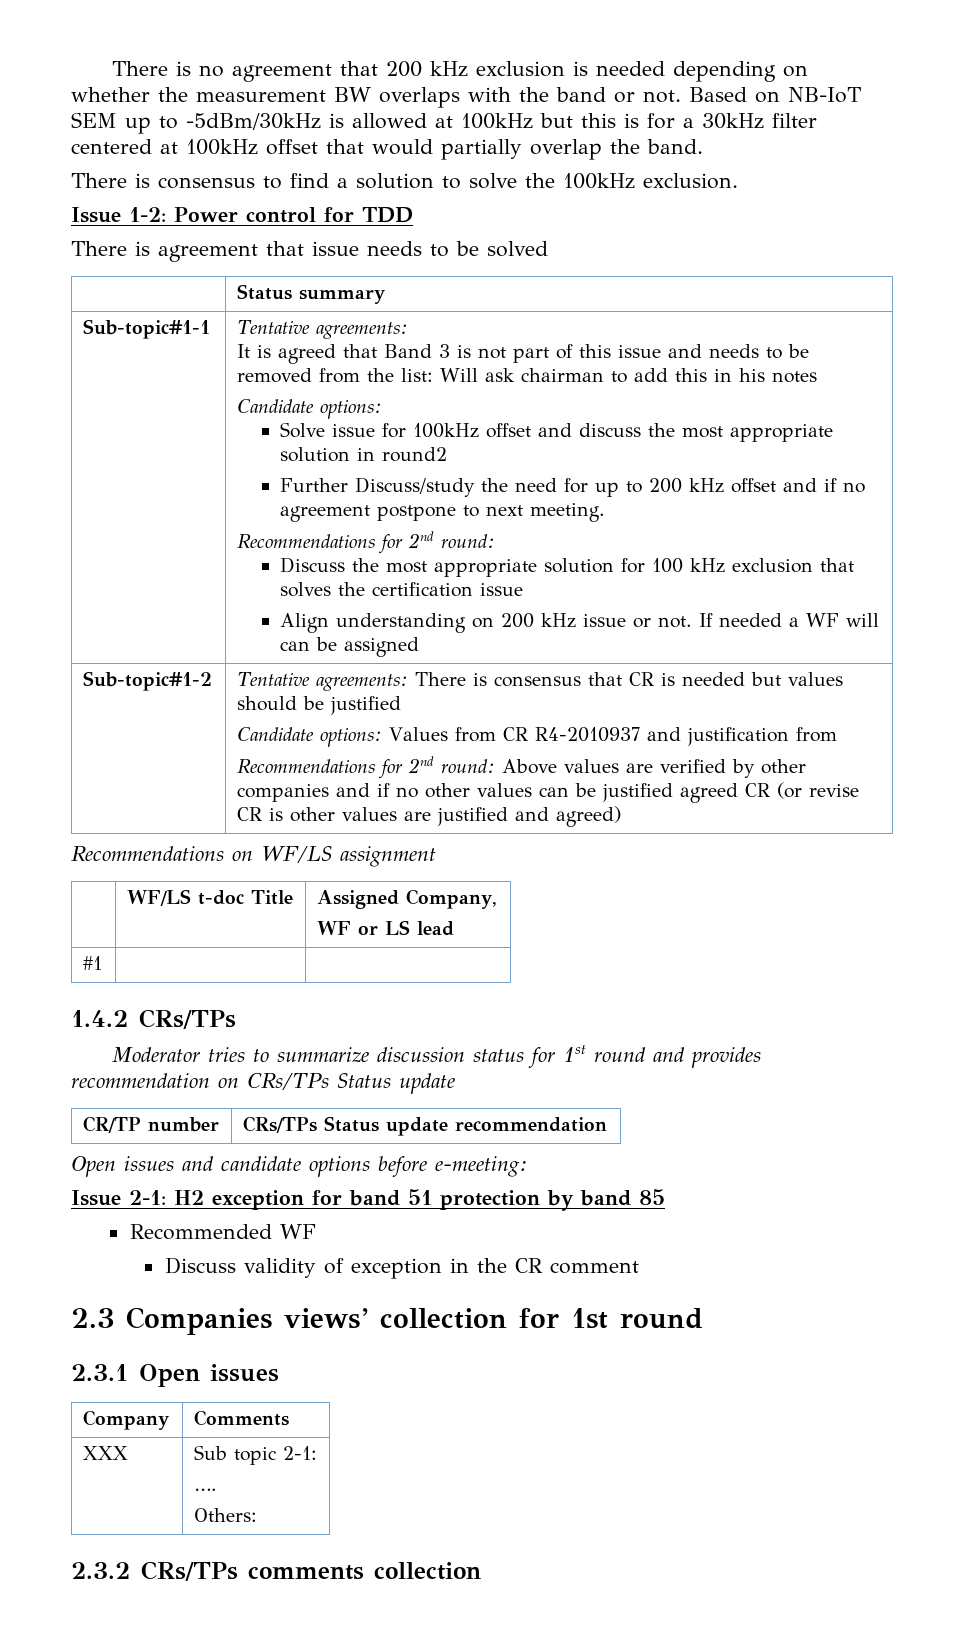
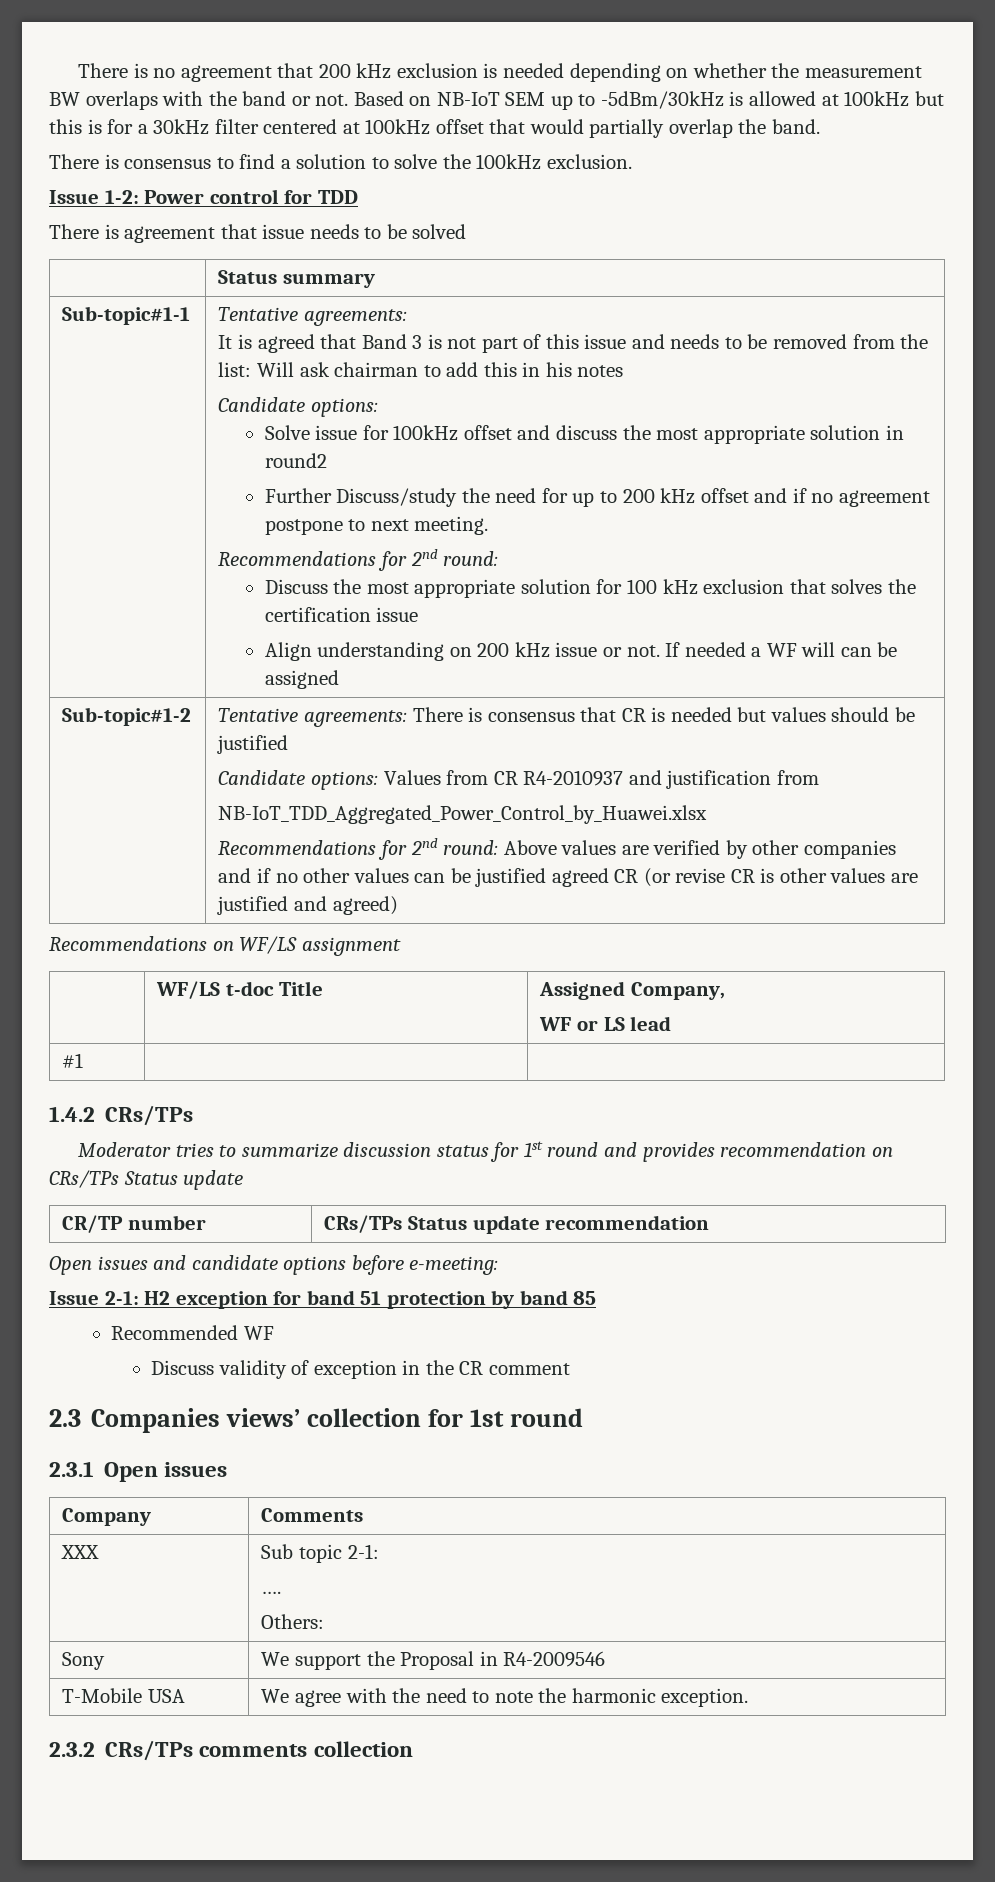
(838, 734) none -> [218,805,708,824] // NB-IoT_TDD_Aggregated_Power_Control_by_Huawei.xlsx
(258, 1515) none -> [62,1652,106,1670] [261,1651,606,1670] [62,1688,185,1703] [261,1688,749,1707] // Sony | We support the Proposal in R4-2009546 // T-Mobile USA | We agree with the need to note the harmonic exception.

